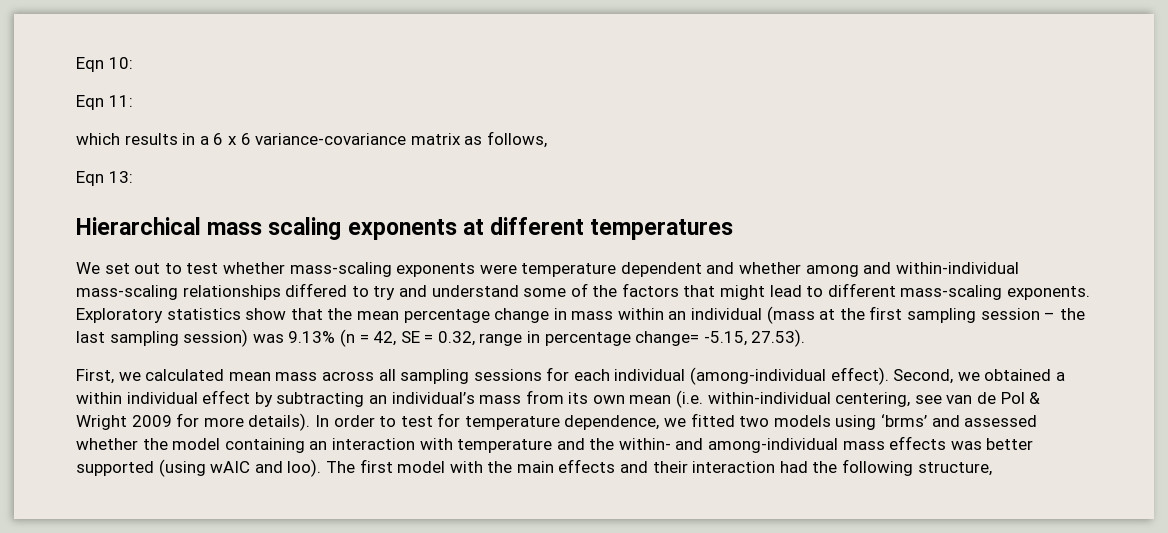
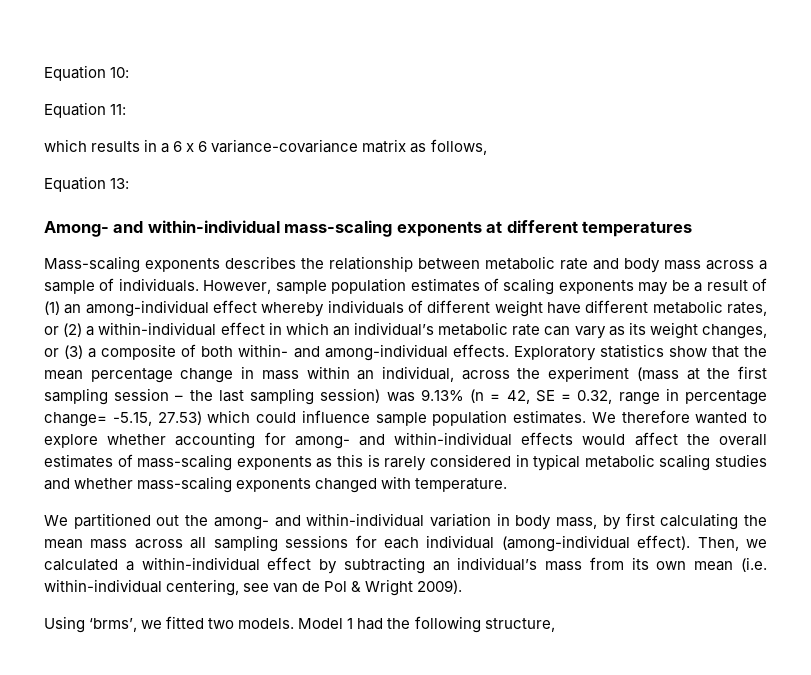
[76,57,104,72] Eqn -> [44,65,106,81] Equation
[76,95,104,110] Eqn -> [44,102,106,118] Equation
[76,171,104,186] Eqn -> [44,176,106,192] Equation
[76,217,342,240] Hierarchical mass scaling -> [44,220,393,237] Among- and within-individual mass-scaling
[76,262,1019,277] [76,283,1091,300] We set out to test whether mass-scaling exponents were temperature dependent and whether among and within-individual mass-scaling relationships differed to try and understand some of the factors that might lead to different mass-scaling exponents. -> [44,256,767,273] [44,278,768,295] [44,300,768,317] [44,322,767,339] [44,344,509,361] Mass-scaling exponents describes the relationship between metabolic rate and body mass across a sample of individuals. However, sample population estimates of scaling exponents may be a result of (1) an among-individual effect whereby individuals of different weight have different metabolic rates, or (2) a within-individual effect in which an individual’s metabolic rate can vary as its weight changes, or (3) a composite of both within- and among-individual effects.
[691,308,763,320] individual -> [382,366,630,382] individual, across the experiment
[751,329,806,347] [76,369,225,384] 27.53). // First, we calculated -> [157,410,767,426] [44,432,768,449] [44,454,768,471] [44,476,508,493] [44,513,767,530] 27.53) which could influence sample population estimates. We therefore wanted to explore whether accounting for among- and within-individual effects would affect the overall estimates of mass-scaling exponents as this is rarely considered in typical metabolic scaling studies and whether mass-scaling exponents changed with temperature. // We partitioned out the among- and within-individual variation in body mass, by first calculating the
[893,369,1066,384] [76,392,198,404] Second, we obtained a within individual -> [697,537,767,551] [44,557,260,571] Then, we calculated a within-individual
[131,413,1038,431] [76,436,1034,453] [76,459,776,477] 2009 for more details). In order to test for temperature dependence, we fitted two models using ‘brms’ and assessed whether the model containing an interaction with temperature and the within- and among-individual mass effects was better supported (using wAIC and loo). The first model with the main effects and their interaction -> [417,580,463,594] [44,616,354,633] 2009). // Using ‘brms’, we fitted two models. Model 1

